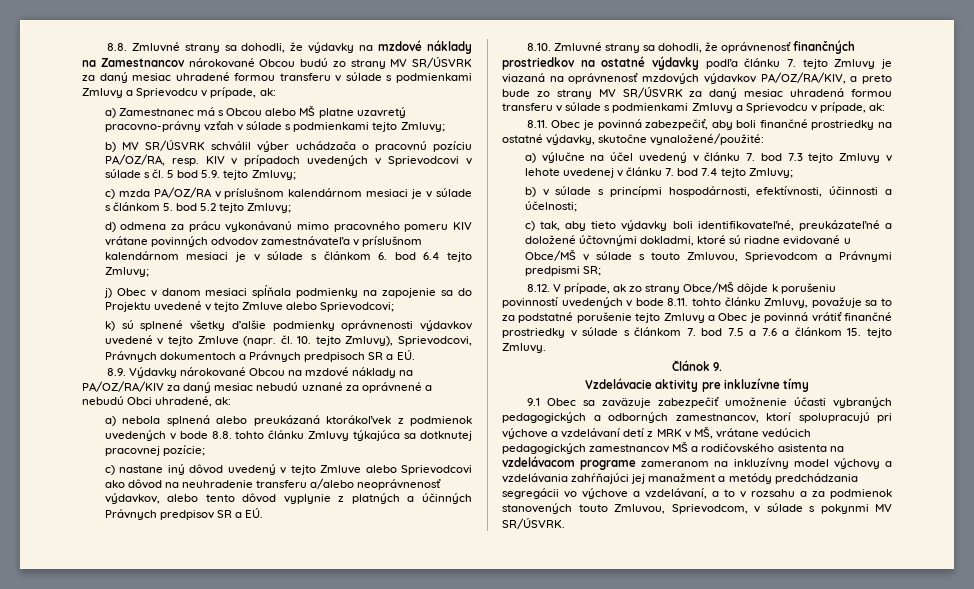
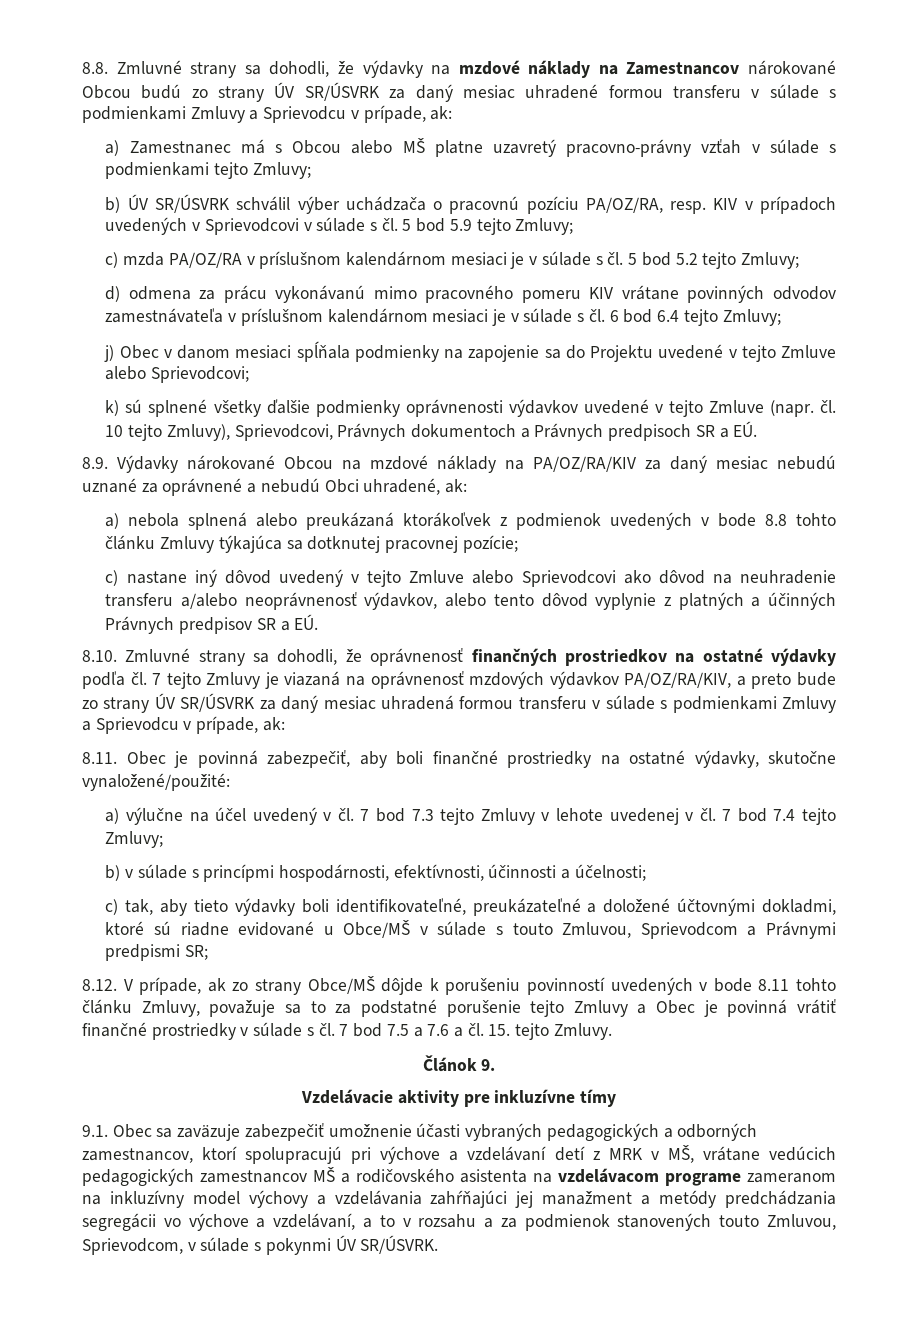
[390,59,408,67] MV -> [274,82,295,98] ÚV
[121,142,139,150] MV -> [127,194,148,210] ÚV
[201,170,221,178] 5.9. -> [449,219,472,231] 5.9
[112,202,173,211] článkom 5. -> [607,252,638,265] čl. 5
[323,251,388,260] článkom 6. -> [588,309,619,322] čl. 6
[297,336,312,344] 10. -> [105,425,124,437] 10
[211,431,232,439] 8.8. -> [765,514,788,526] 8.8
[744,58,796,67] článku 7. -> [130,672,162,685] čl. 7
[598,89,616,97] MV -> [154,693,175,709] ÚV
[704,152,756,161] článku 7. -> [337,808,370,821] čl. 7
[626,167,675,176] článku 7. -> [699,808,732,821] čl. 7
[667,298,689,306] 8.11. -> [758,979,790,991] 8.11
[634,327,696,336] článkom 7. -> [318,1023,349,1036] čl. 7
[794,327,842,336] článkom -> [467,1023,484,1036] čl.
[526,398,540,406] 9.1 -> [82,1125,108,1137] 9.1.
[875,504,892,512] MV -> [335,1235,356,1251] ÚV

